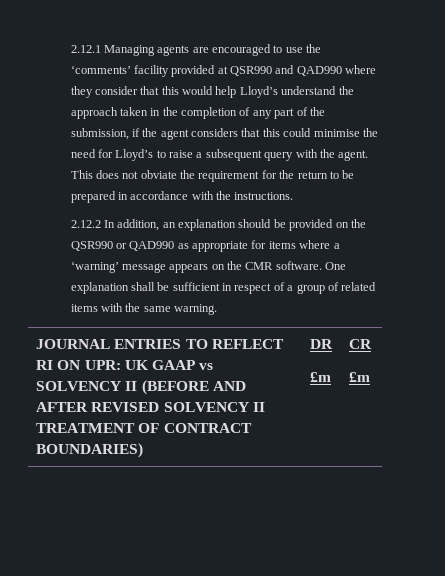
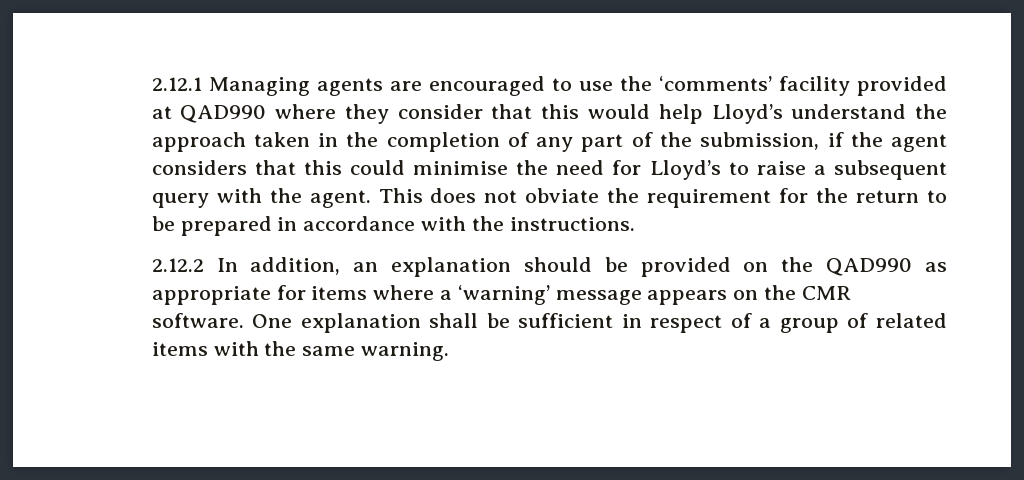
[230,65,295,76] QSR990 and -> (172, 112) none
[70,241,127,251] QSR990 or -> (814, 264) none
[36,339,284,349] [36,360,214,370] [36,380,246,395] [36,402,265,412] [36,423,252,433] [36,443,144,458] [310,339,334,349] [310,372,332,382] [349,339,373,349] [349,372,371,382] // JOURNAL ENTRIES TO REFLECT RI ON UPR: UK GAAP vs SOLVENCY II (BEFORE AND AFTER REVISED SOLVENCY II TREATMENT OF CONTRACT BOUNDARIES) | DR // £m | CR // £m -> (449, 351) none

